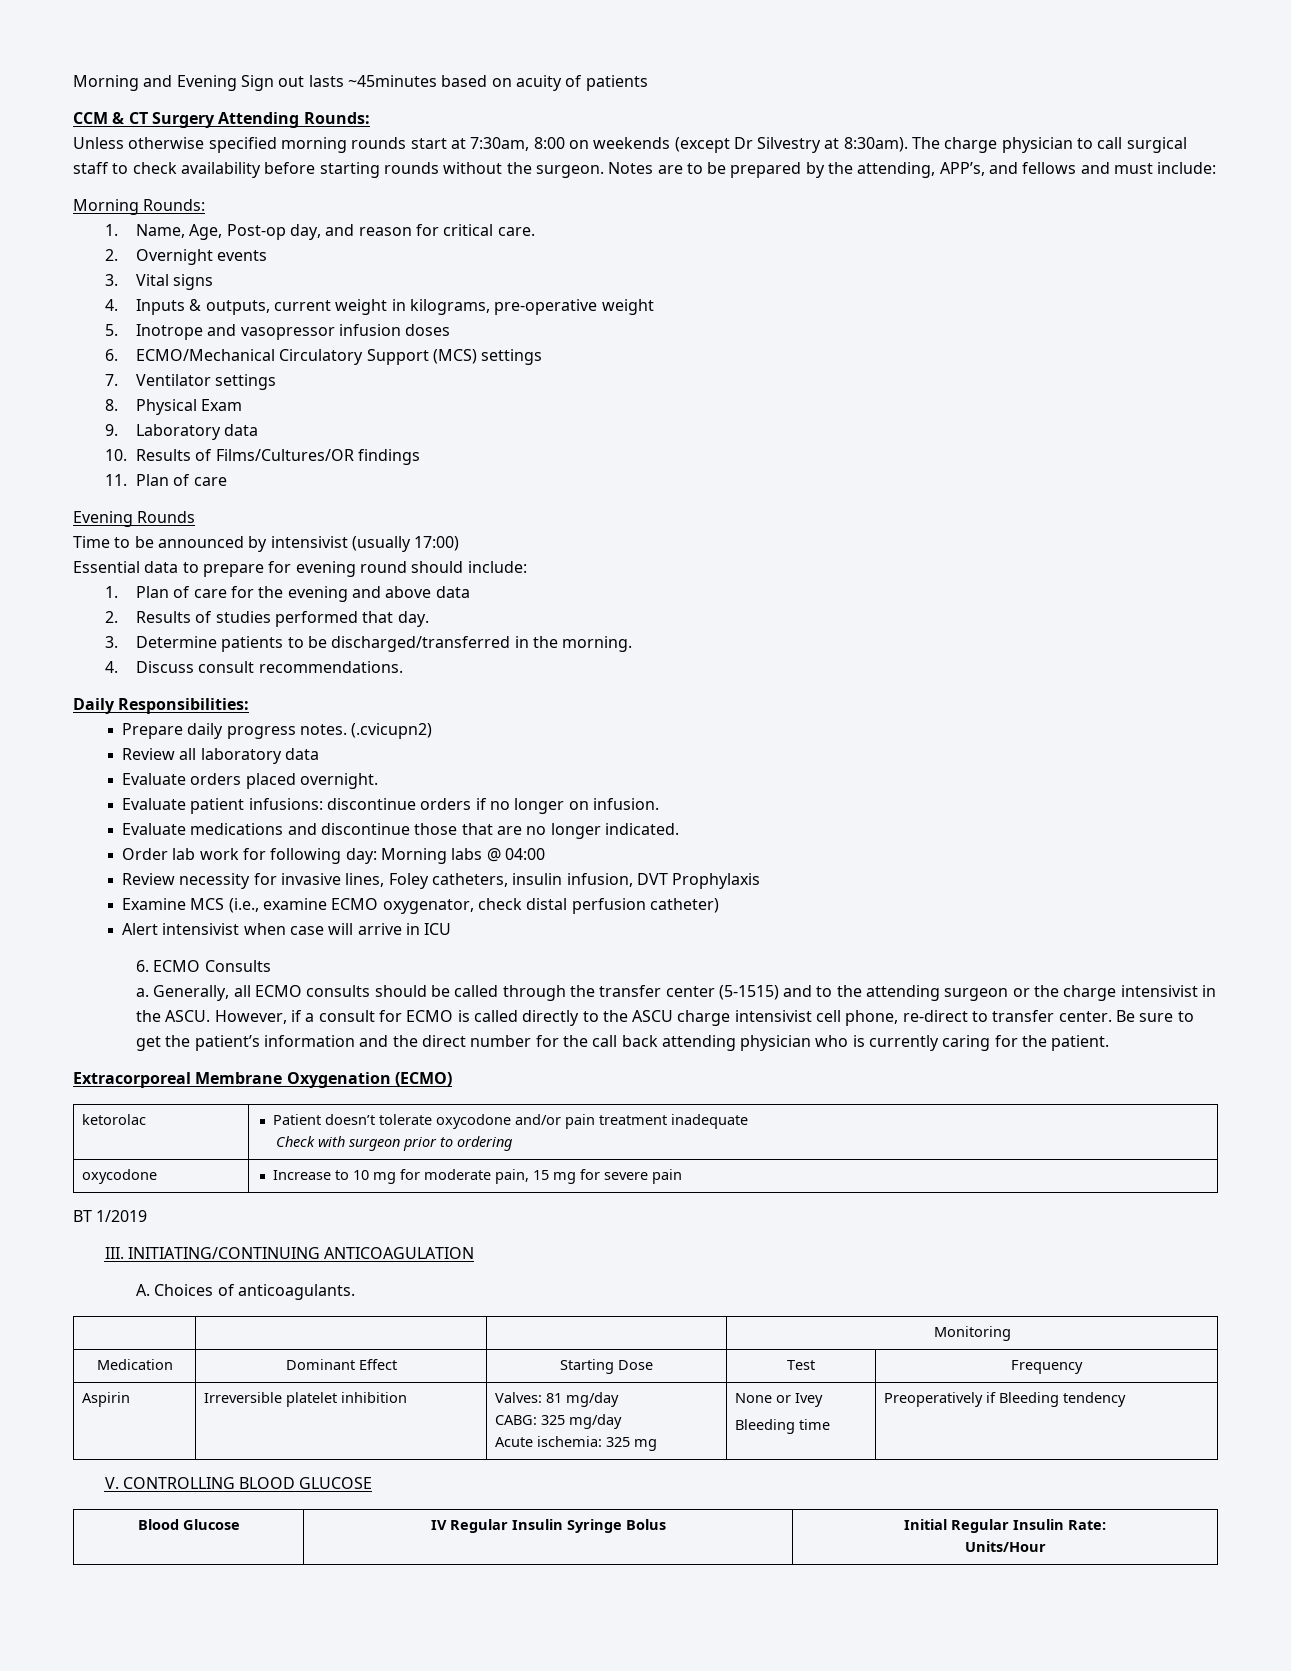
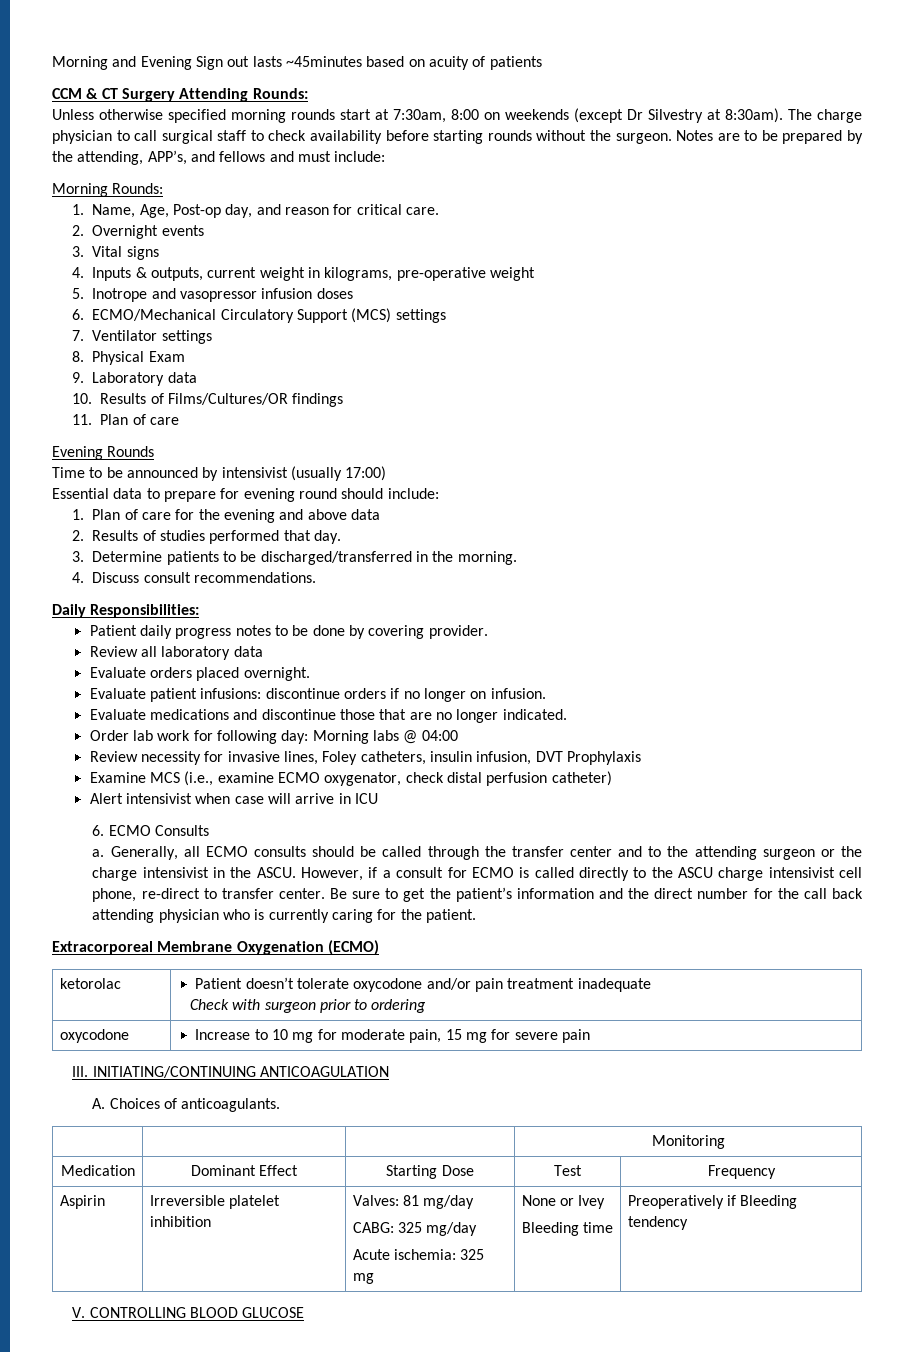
[122,723,184,739] Prepare -> [89,625,137,636] Patient
[300,723,433,739] notes. (.cvicupn2) -> [235,625,488,639] notes to be done by covering provider.
[718,985,779,1000] (5-1515) -> (612, 851) none
[73,1210,148,1222] // BT 1/2019 -> (590, 1036) none
[137,1519,240,1530] [430,1519,666,1533] [904,1519,1106,1533] [964,1541,1046,1552] // Blood Glucose | IV Regular Insulin Syringe Bolus | Initial Regular Insulin Rate: // Units/Hour -> (305, 1312) none

